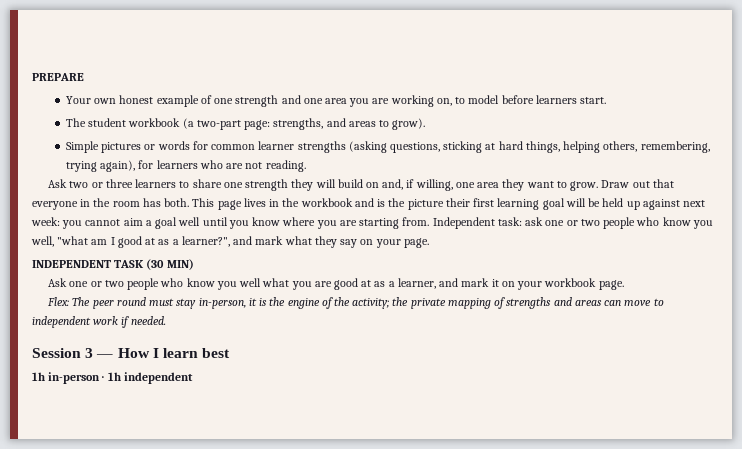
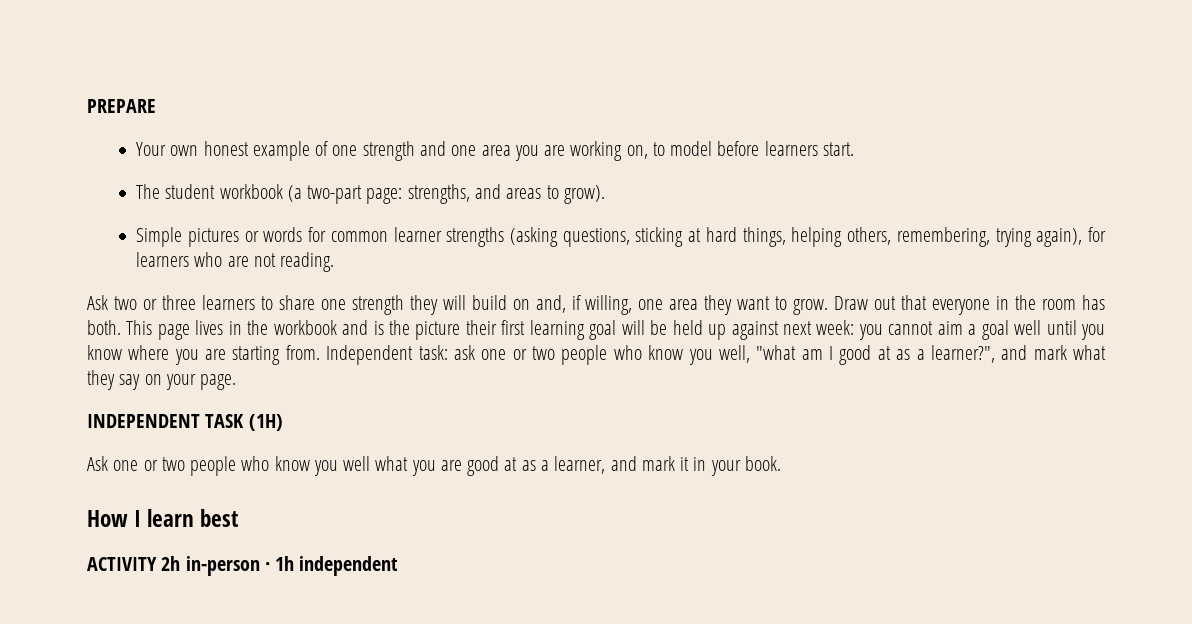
[146,259,194,270] (30 MIN) -> [248,414,283,431] (1H)
[501,278,624,290] [47,297,664,309] [32,316,166,328] [32,348,114,358] on your workbook page. // Flex: The peer round must stay in-person, it is the engine of the activity; the private mapping of strengths and areas can move to independent work if needed. // Session 3 — -> [693,456,781,476] in your book. //
[32,372,45,381] 1h -> [87,556,181,571] ACTIVITY 2h

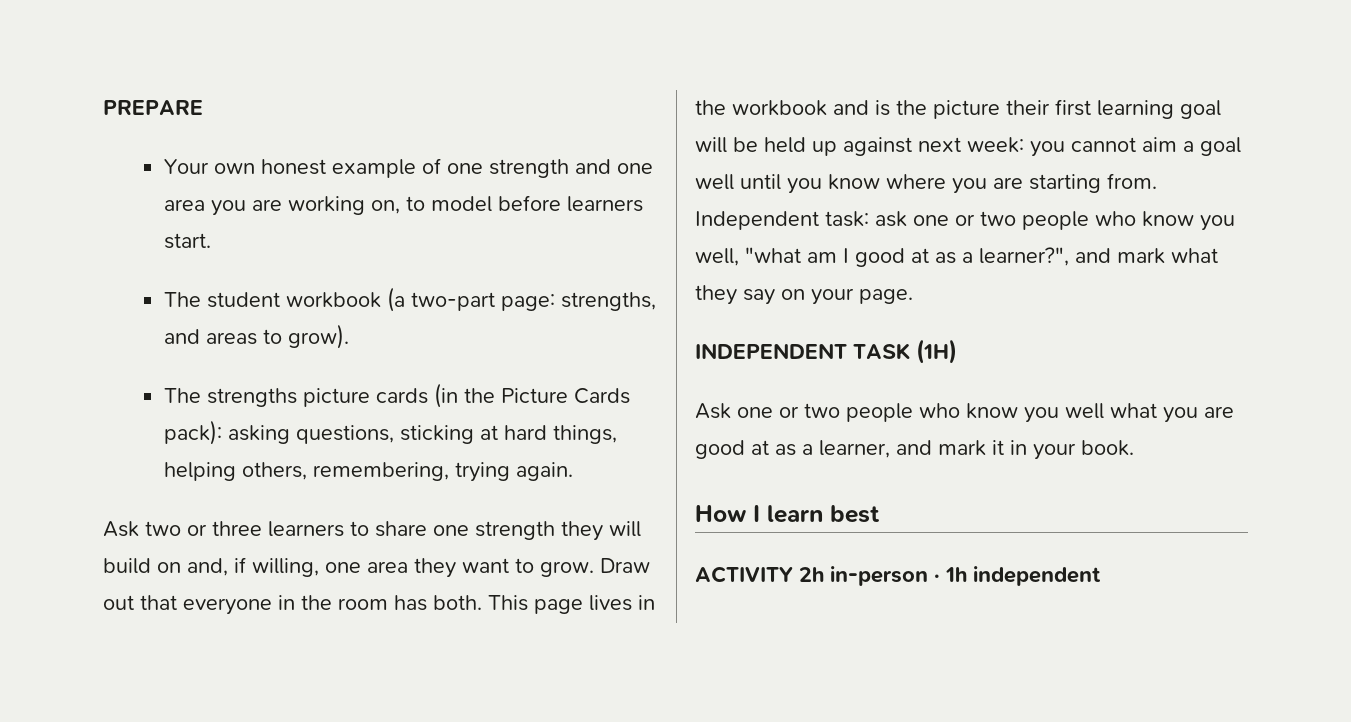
[136,227,558,247] Simple pictures or words for common learner strengths (asking -> [163,383,630,408] [163,420,290,445] The strengths picture cards (in the Picture Cards pack): asking
[1036,227,1106,247] [136,252,335,272] again), for learners who are not reading. -> [515,462,573,481] again.

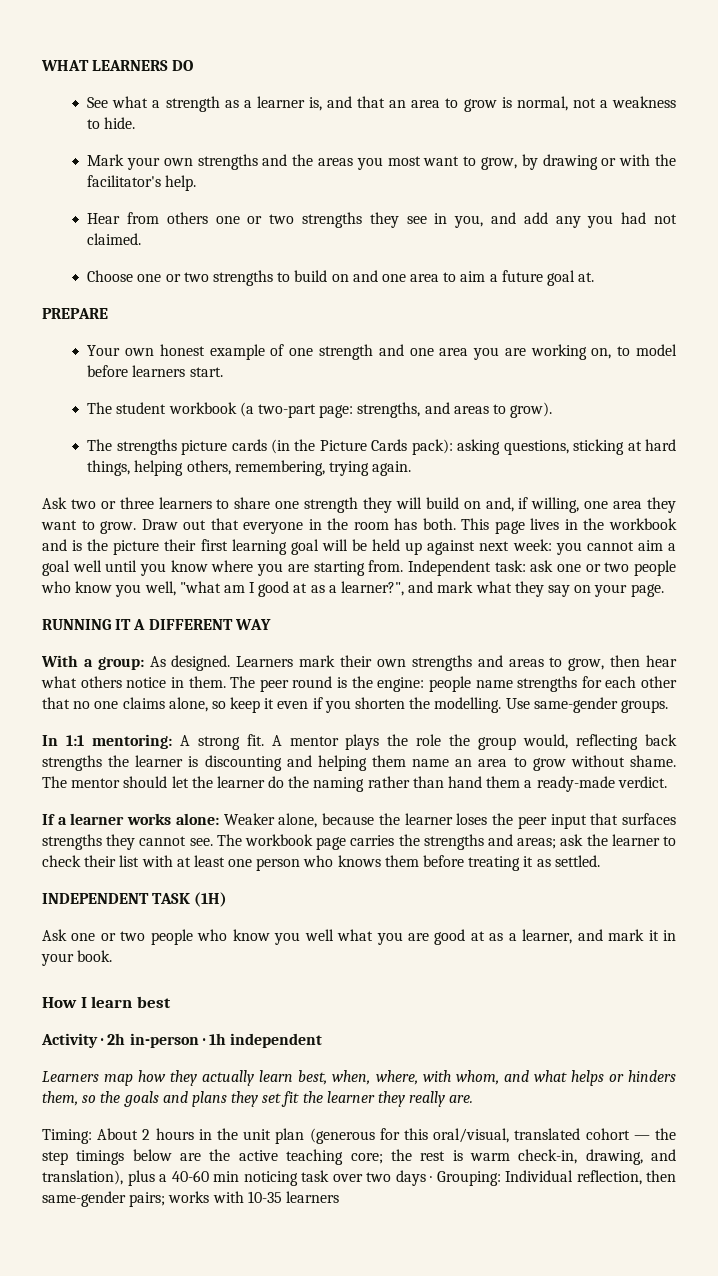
(103, 107) none -> [41,60,194,71] [87,96,677,112] [87,117,136,129] [87,154,676,170] [87,175,197,191] [87,212,677,228] [87,233,142,245] [87,270,595,286] WHAT LEARNERS DO // See what a strength as a learner is, and that an area to grow is normal, not a weakness to hide. // Mark your own strengths and the areas you most want to grow, by drawing or with the facilitator's help. // Hear from others one or two strengths they see in you, and add any you had not claimed. // Choose one or two strengths to build on and one area to aim a future goal at. //
(913, 296) none -> [42,619,271,630] [41,655,678,671] [41,676,677,692] [42,697,668,713] [42,734,677,750] [42,755,676,771] [42,776,667,792] [42,813,677,829] [42,834,676,850] [42,855,600,871] // RUNNING IT A DIFFERENT WAY // With a group: As designed. Learners mark their own strengths and areas to grow, then hear what others notice in them. The peer round is the engine: people name strengths for each other that no one claims alone, so keep it even if you shorten the modelling. Use same-gender groups. // In 1:1 mentoring: A strong fit. A mentor plays the role the group would, reflecting back strengths the learner is discounting and helping them name an area to grow without shame. The mentor should let the learner do the naming rather than hand them a ready-made verdict. // If a learner works alone: Weaker alone, because the learner loses the peer input that surfaces strengths they cannot see. The workbook page carries the strengths and areas; ask the learner to check their list with at least one person who knows them before treating it as settled.
[695,566,793,583] ACTIVITY -> [41,1033,105,1048] Activity ·
(1101, 576) none -> [42,1070,676,1086] [42,1091,474,1107] [42,1128,676,1144] [42,1149,676,1165] [42,1170,676,1186] [42,1191,339,1207] // Learners map how they actually learn best, when, where, with whom, and what helps or hinders them, so the goals and plans they set fit the learner they really are. // Timing: About 2 hours in the unit plan (generous for this oral/visual, translated cohort — the step timings below are the active teaching core; the rest is warm check-in, drawing, and translation), plus a 40-60 min noticing task over two days · Grouping: Individual reflection, then same-gender pairs; works with 10-35 learners

